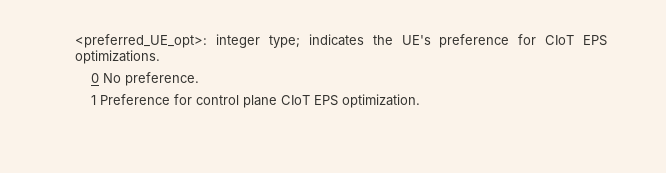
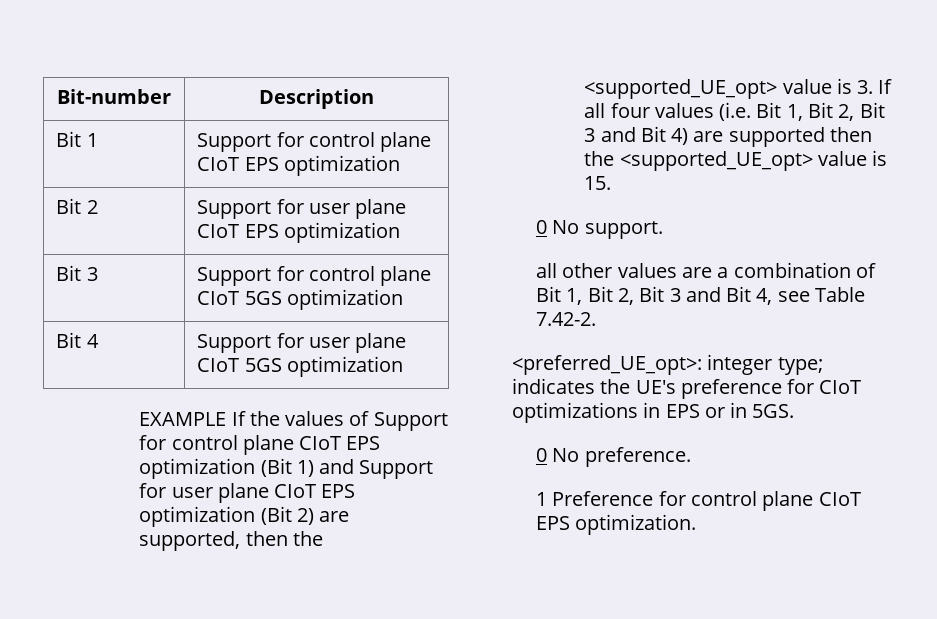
(75, 41) none -> [57,89,171,104] [259,89,374,109] [56,131,98,147] [197,132,432,152] [197,155,400,176] [56,198,98,214] [197,199,407,219] [197,222,400,243] [56,265,98,281] [197,266,432,286] [197,289,403,310] [56,332,99,348] [197,333,407,353] [197,356,403,377] [139,411,448,431] [139,435,381,455] [139,458,434,479] [139,483,356,503] [139,506,350,527] [139,531,323,551] [584,78,893,99] [584,102,885,121] [584,126,872,147] [584,150,888,171] [584,176,612,190] [536,220,663,239] [536,262,876,278] [536,286,865,305] [536,312,597,326] Bit-number | Description // Bit 1 | Support for control plane CIoT EPS optimization // Bit 2 | Support for user plane CIoT EPS optimization // Bit 3 | Support for control plane CIoT 5GS optimization // Bit 4 | Support for user plane CIoT 5GS optimization // EXAMPLE If the values of Support for control plane CIoT EPS optimization (Bit 1) and Support for user plane CIoT EPS optimization (Bit 2) are supported, then the <supported_UE_opt> value is 3. If all four values (i.e. Bit 1, Bit 2, Bit 3 and Bit 4) are supported then the <supported_UE_opt> value is 15. // 0 No support. // all other values are a combination of Bit 1, Bit 2, Bit 3 and Bit 4, see Table 7.42-2. //
[583,35,608,46] [75,50,161,64] EPS optimizations. -> [512,402,795,423] optimizations in EPS or in 5GS.

